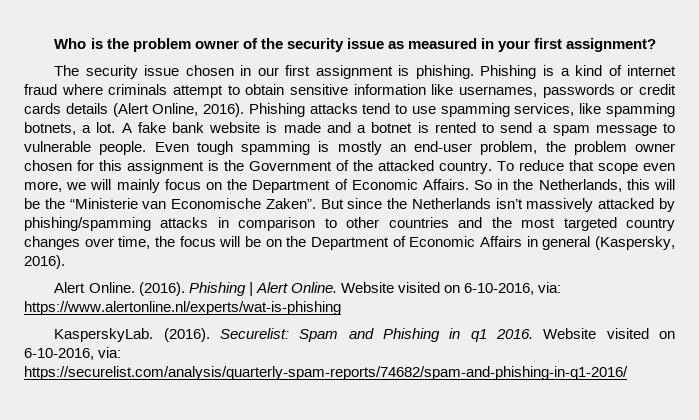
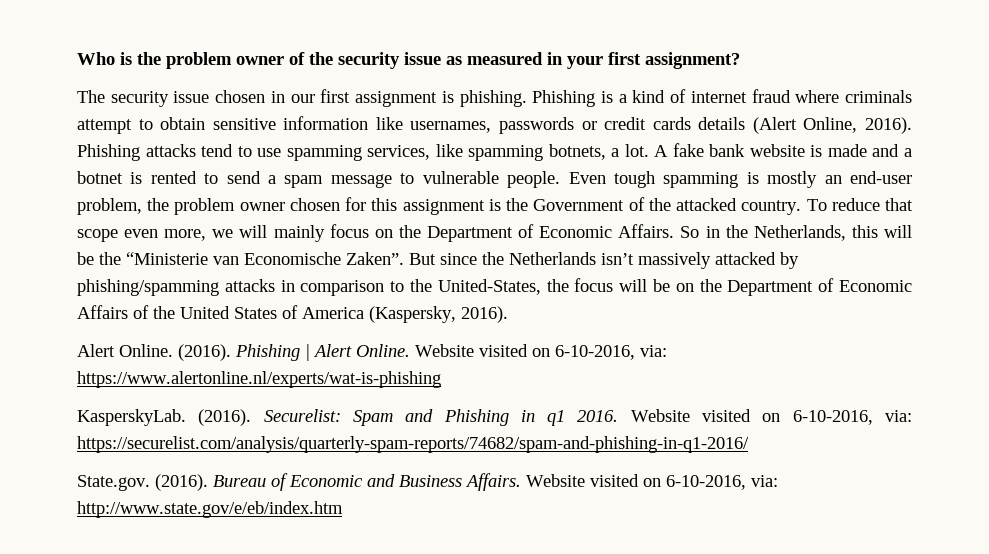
[346,217,675,231] [24,236,151,250] other countries and the most targeted country changes over time, -> [410,279,541,295] the United-States,
[526,236,591,250] in general -> [133,305,364,319] of the United States of America
(628, 373) none -> [77,473,778,491] [77,501,343,518] // State.gov. (2016). Bureau of Economic and Business Affairs. Website visited on 6-10-2016, via: http://www.state.gov/e/eb/index.htm

